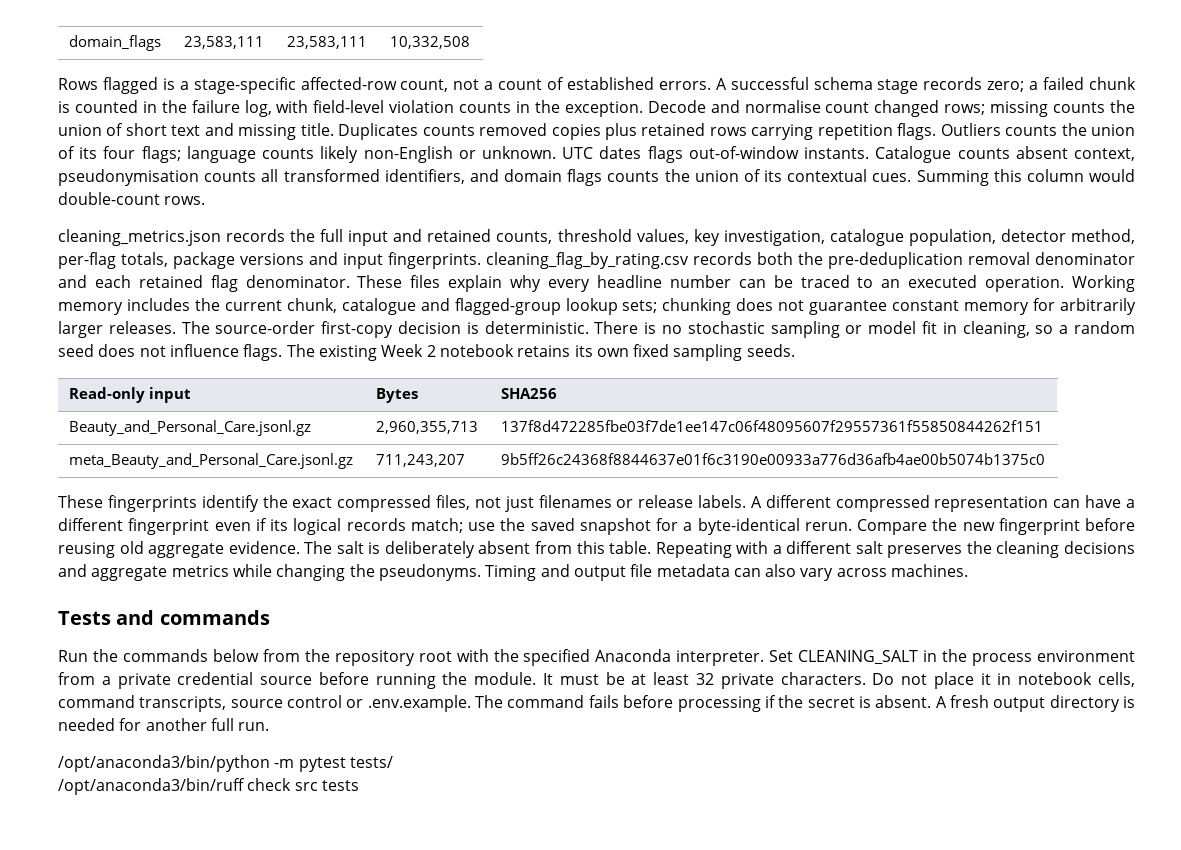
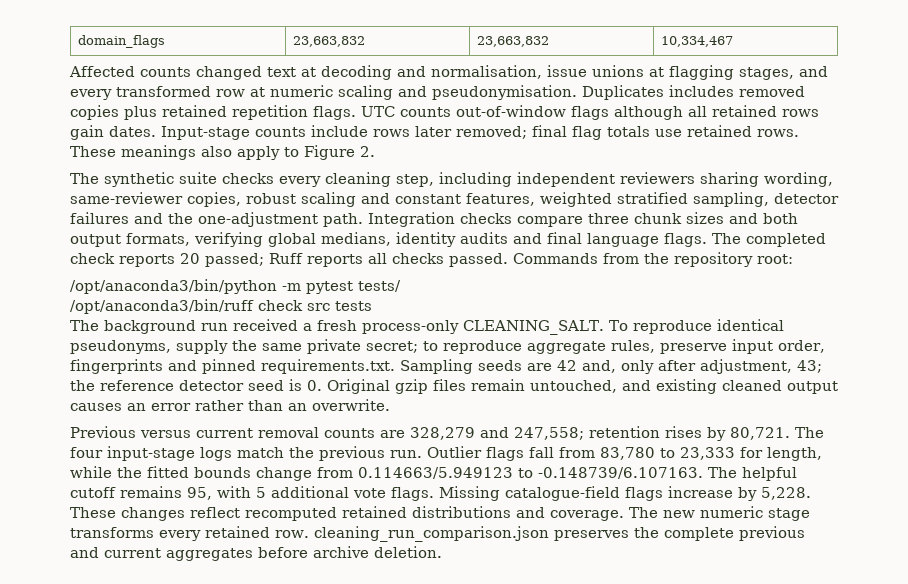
[184,36,265,49] [287,36,368,49] [390,36,471,49] [58,77,1137,94] [58,100,1136,117] [58,123,1136,140] [58,146,1135,163] [58,169,1135,186] [58,192,206,205] [58,229,1136,246] [58,252,1135,269] [58,275,1136,292] [58,298,1137,315] [58,321,1135,338] [58,344,795,361] [69,387,192,403] [376,388,419,403] [501,388,558,399] [69,420,312,436] [376,421,479,434] [501,420,1044,432] [69,453,354,469] [376,454,466,467] [501,453,1046,465] [58,495,1136,512] [58,518,1135,535] [58,541,1135,558] [58,564,969,581] [58,610,270,625] [58,649,1136,666] [58,672,1135,689] [58,695,1136,712] [58,718,270,731] 23,583,111 | 23,583,111 | 10,332,508 // Rows flagged is a stage-specific affected-row count, not a count of established errors. A successful schema stage records zero; a failed chunk is counted in the failure log, with field-level violation counts in the exception. Decode and normalise count changed rows; missing counts the union of short text and missing title. Duplicates counts removed copies plus retained rows carrying repetition flags. Outliers counts the union of its four flags; language counts likely non-English or unknown. UTC dates flags out-of-window instants. Catalogue counts absent context, pseudonymisation counts all transformed identifiers, and domain flags counts the union of its contextual cues. Summing this column would double-count rows. // cleaning_metrics.json records the full input and retained counts, threshold values, key investigation, catalogue population, detector method, per-flag totals, package versions and input fingerprints. cleaning_flag_by_rating.csv records both the pre-deduplication removal denominator and each retained flag denominator. These files explain why every headline number can be traced to an executed operation. Working memory includes the current chunk, catalogue and flagged-group lookup sets; chunking does not guarantee constant memory for arbitrarily larger releases. The source-order first-copy decision is deterministic. There is no stochastic sampling or model fit in cleaning, so a random seed does not influence flags. The existing Week 2 notebook retains its own fixed sampling seeds. // Read-only input | Bytes | SHA256 // Beauty_and_Personal_Care.jsonl.gz | 2,960,355,713 | 137f8d472285fbe03f7de1ee147c06f48095607f29557361f55850844262f151 // meta_Beauty_and_Personal_Care.jsonl.gz | 711,243,207 | 9b5ff26c24368f8844637e01f6c3190e00933a776d36afb4ae00b5074b1375c0 // These fingerprints identify the exact compressed files, not just filenames or release labels. A different compressed representation can have a different fingerprint even if its logical records match; use the saved snapshot for a byte-identical rerun. Compare the new fingerprint before reusing old aggregate evidence. The salt is deliberately absent from this table. Repeating with a different salt preserves the cleaning decisions and aggregate metrics while changing the pseudonyms. Timing and output file metadata can also vary across machines. // Tests and commands // Run the commands below from the repository root with the specified Anaconda interpreter. Set CLEANING_SALT in the process environment from a private credential source before running the module. It must be at least 32 private characters. Do not place it in notebook cells, command transcripts, source control or .env.example. The command fails before processing if the secret is absent. A fresh output directory is needed for another full run. -> [292,36,365,47] [476,36,549,47] [660,36,733,47] [69,65,828,80] [70,85,805,100] [70,105,819,120] [70,125,799,140] [70,145,375,160] [70,172,833,187] [70,192,839,207] [70,212,798,227] [70,232,826,247] [70,252,793,267] 23,663,832 | 23,663,832 | 10,334,467 // Affected counts changed text at decoding and normalisation, issue unions at flagging stages, and every transformed row at numeric scaling and pseudonymisation. Duplicates includes removed copies plus retained repetition flags. UTC counts out-of-window flags although all retained rows gain dates. Input-stage counts include rows later removed; final flag totals use retained rows. These meanings also apply to Figure 2. // The synthetic suite checks every cleaning step, including independent reviewers sharing wording, same-reviewer copies, robust scaling and constant features, weighted stratified sampling, detector failures and the one-adjustment path. Integration checks compare three chunk sizes and both output formats, verifying global medians, identity audits and final language flags. The completed check reports 20 passed; Ruff reports all checks passed. Commands from the repository root:
(359, 785) none -> [70,319,784,335] [70,339,825,354] [70,359,822,374] [70,379,838,394] [70,399,390,411] [70,426,824,441] [70,446,822,461] [70,466,797,481] [70,486,811,501] [70,506,810,521] [70,526,805,542] [70,546,442,561] // The background run received a fresh process-only CLEANING_SALT. To reproduce identical pseudonyms, supply the same private secret; to reproduce aggregate rules, preserve input order, fingerprints and pinned requirements.txt. Sampling seeds are 42 and, only after adjustment, 43; the reference detector seed is 0. Original gzip files remain untouched, and existing cleaned output causes an error rather than an overwrite. // Previous versus current removal counts are 328,279 and 247,558; retention rises by 80,721. The four input-stage logs match the previous run. Outlier flags fall from 83,780 to 23,333 for length, while the fitted bounds change from 0.114663/5.949123 to -0.148739/6.107163. The helpful cutoff remains 95, with 5 additional vote flags. Missing catalogue-field flags increase by 5,228. These changes reflect recomputed retained distributions and coverage. The new numeric stage transforms every retained row. cleaning_run_comparison.json preserves the complete previous and current aggregates before archive deletion.

